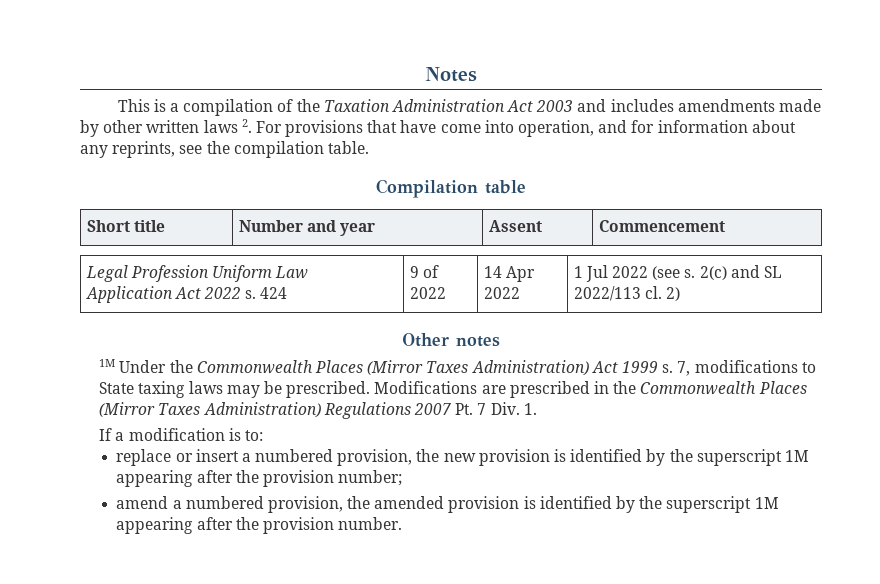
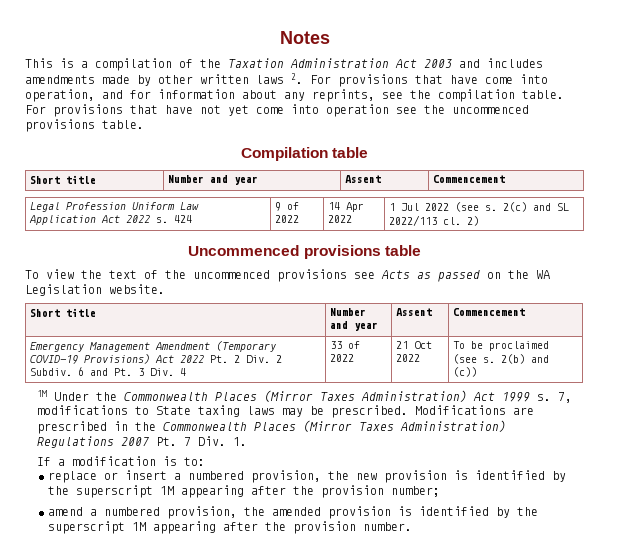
(369, 147) none -> [25,104,529,117] [25,119,144,132] For provisions that have not yet come into operation see the uncommenced provisions table.
[402,333,500,347] Other notes -> [188,245,421,259] [25,269,550,282] [25,284,165,296] [30,308,97,317] [330,308,367,316] [330,321,379,331] [396,308,433,316] [453,308,526,316] [30,341,277,352] [30,354,283,364] [30,367,187,376] [330,341,361,349] [330,354,355,362] [396,341,433,349] [396,354,421,362] [453,341,550,351] [453,354,550,364] [453,367,478,377] Uncommenced provisions table // To view the text of the uncommenced provisions see Acts as passed on the WA Legislation website. // Short title | Number and year | Assent | Commencement // Emergency Management Amendment (Temporary COVID-19 Provisions) Act 2022 Pt. 2 Div. 2 Subdiv. 6 and Pt. 3 Div. 4 | 33 of 2022 | 21 Oct 2022 | To be proclaimed (see s. 2(b) and (c))

